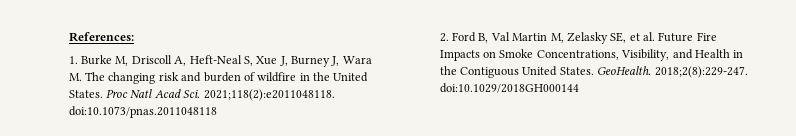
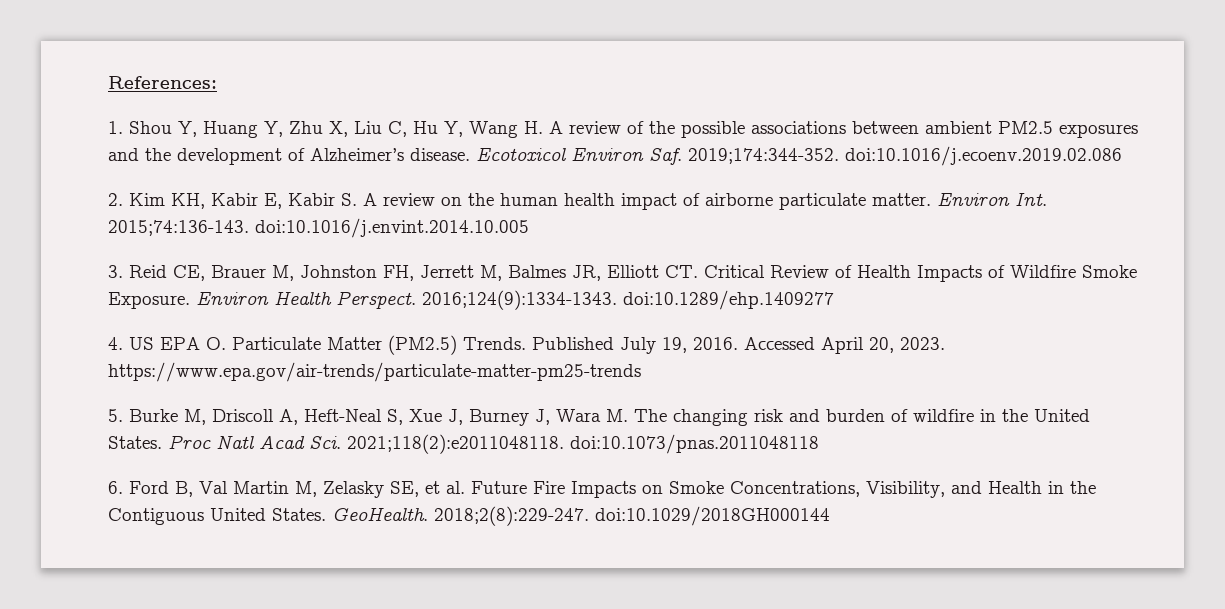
(78, 60) none -> [129,121,1139,138] [108,146,1123,166] [108,193,1048,210] [108,218,530,238] [108,265,1138,282] [108,290,835,310] [108,335,946,355] [108,362,642,382] [108,409,124,422] Shou Y, Huang Y, Zhu X, Liu C, Hu Y, Wang H. A review of the possible associations between ambient PM2.5 exposures and the development of Alzheimer’s disease. Ecotoxicol Environ Saf. 2019;174:344-352. doi:10.1016/j.ecoenv.2019.02.086 // 2. Kim KH, Kabir E, Kabir S. A review on the human health impact of airborne particulate matter. Environ Int. 2015;74:136-143. doi:10.1016/j.envint.2014.10.005 // 3. Reid CE, Brauer M, Johnston FH, Jerrett M, Balmes JR, Elliott CT. Critical Review of Health Impacts of Wildfire Smoke Exposure. Environ Health Perspect. 2016;124(9):1334-1343. doi:10.1289/ehp.1409277 // 4. US EPA O. Particulate Matter (PM2.5) Trends. Published July 19, 2016. Accessed April 20, 2023. https://www.epa.gov/air-trends/particulate-matter-pm25-trends // 5.
[439,33,449,42] 2. -> [108,481,124,494] 6.

